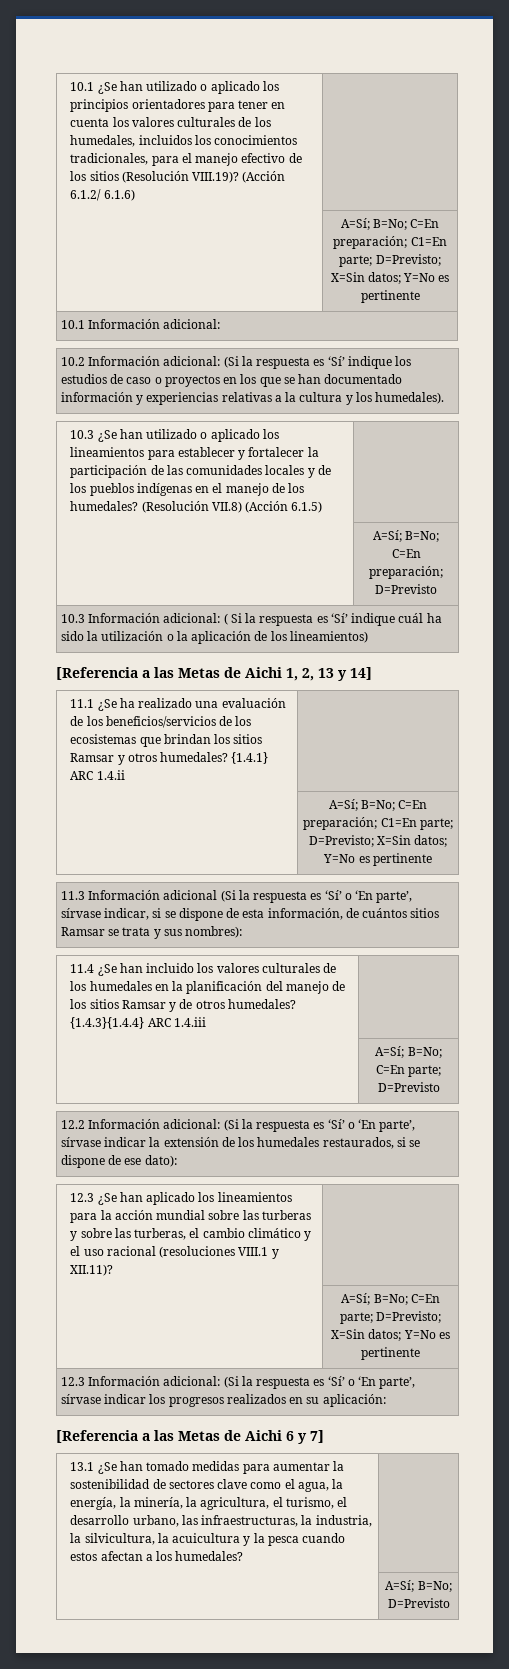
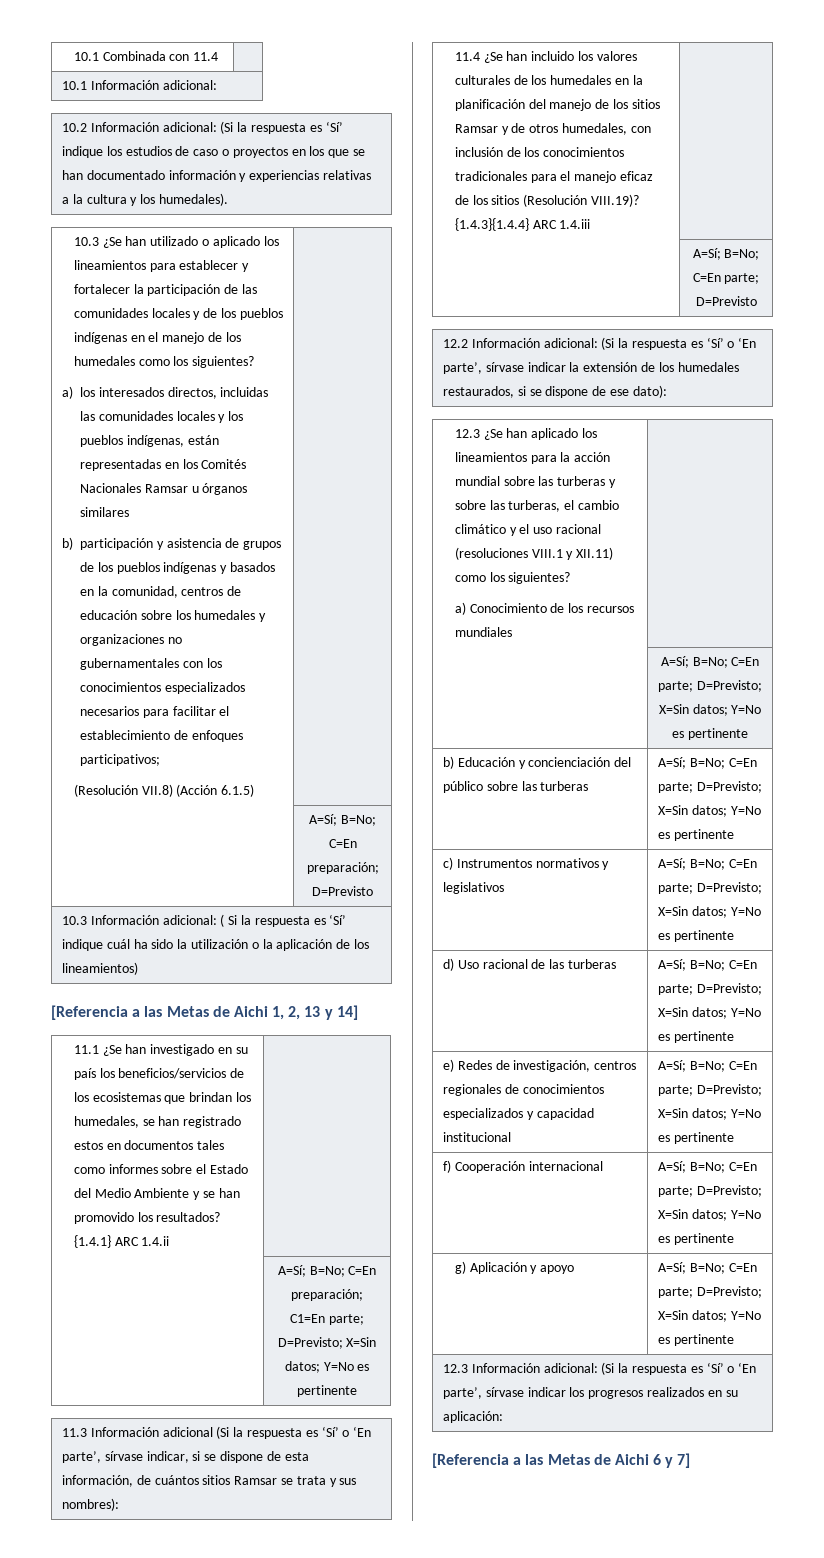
[70,81,279,94] [70,99,286,112] [70,117,271,127] [70,135,298,147] [70,153,302,166] [70,171,286,183] [70,189,135,201] [340,218,440,230] [333,236,447,249] [339,254,441,267] [330,272,450,284] [360,290,420,303] 10.1 ¿Se han utilizado o aplicado los principios orientadores para tener en cuenta los valores culturales de los humedales, incluidos los conocimientos tradicionales, para el manejo efectivo de los sitios (Resolución VIII.19)? (Acción 6.1.2/ 6.1.6) | // | A=Sí; B=No; C=En preparación; C1=En parte; D=Previsto; X=Sin datos; Y=No es pertinente -> [73,51,219,61] 10.1 Combinada con 11.4 |
[70,501,139,511] humedales? -> [73,356,255,368] [62,386,269,399] [80,411,244,423] [80,435,219,447] [80,459,247,471] [80,483,248,495] [80,507,130,517] [62,537,282,550] [80,562,275,574] [80,586,242,598] [80,610,267,622] [80,634,182,646] [80,658,222,670] [80,682,245,694] [80,706,230,718] [80,730,243,742] [80,754,161,766] humedales como los siguientes? // a) los interesados directos, incluidas las comunidades locales y los pueblos indígenas, están representadas en los Comités Nacionales Ramsar u órganos similares // b) participación y asistencia de grupos de los pueblos indígenas y basados en la comunidad, centros de educación sobre los humedales y organizaciones no gubernamentales con los conocimientos especializados necesarios para facilitar el establecimiento de enfoques participativos; //
[119,698,286,708] [70,716,84,726] ha realizado una evaluación de -> [125,1044,248,1056] [73,1068,96,1080] han investigado en su país
[233,734,263,744] [70,752,229,765] sitios Ramsar y otros humedales? -> [73,1116,242,1128] [73,1140,225,1150] [73,1164,248,1174] [73,1188,240,1200] [73,1212,221,1224] humedales, se han registrado estos en documentos tales como informes sobre el Estado del Medio Ambiente y se han promovido los resultados?
[227,999,296,1009] humedales? -> [561,123,651,135] [454,147,625,157] [454,171,653,183] [454,194,639,207] humedales, con inclusión de los conocimientos tradicionales para el manejo eficaz de los sitios (Resolución VIII.19)?
[70,1264,114,1276] XII.11)? -> [576,547,614,560] [454,572,571,584] [454,602,634,615] [454,627,512,637] XII.11) como los siguientes? // a) Conocimiento de los recursos mundiales
(420, 1353) none -> [443,756,632,769] [443,781,589,793] [658,757,757,769] [658,781,762,793] [658,805,761,817] [658,829,734,841] [443,857,610,870] [443,882,505,894] [658,858,757,870] [658,882,762,894] [658,906,761,918] [658,930,734,942] [443,958,616,971] [658,959,757,971] [658,983,762,995] [658,1007,761,1019] [658,1031,734,1043] [443,1059,637,1072] [443,1084,604,1096] [443,1108,594,1120] [443,1132,512,1142] [658,1060,757,1072] [658,1084,762,1096] [658,1108,761,1120] [658,1132,734,1144] [443,1160,603,1173] [658,1161,757,1173] [658,1185,762,1197] [658,1209,761,1221] [658,1233,734,1245] [454,1261,575,1274] [658,1262,757,1274] [658,1286,762,1298] [658,1310,761,1322] [658,1334,734,1346] // b) Educación y concienciación del público sobre las turberas | A=Sí; B=No; C=En parte; D=Previsto; X=Sin datos; Y=No es pertinente // c) Instrumentos normativos y legislativos | A=Sí; B=No; C=En parte; D=Previsto; X=Sin datos; Y=No es pertinente // d) Uso racional de las turberas | A=Sí; B=No; C=En parte; D=Previsto; X=Sin datos; Y=No es pertinente // e) Redes de investigación, centros regionales de conocimientos especializados y capacidad institucional | A=Sí; B=No; C=En parte; D=Previsto; X=Sin datos; Y=No es pertinente // f) Cooperación internacional | A=Sí; B=No; C=En parte; D=Previsto; X=Sin datos; Y=No es pertinente // g) Aplicación y apoyo | A=Sí; B=No; C=En parte; D=Previsto; X=Sin datos; Y=No es pertinente
[70,1461,345,1474] [70,1479,344,1492] [70,1497,348,1510] [70,1515,372,1527] [70,1533,346,1546] [70,1551,244,1561] [385,1580,452,1592] [387,1598,450,1608] // 13.1 ¿Se han tomado medidas para aumentar la sostenibilidad de sectores clave como el agua, la energía, la minería, la agricultura, el turismo, el desarrollo urbano, las infraestructuras, la industria, la silvicultura, la acuicultura y la pesca cuando estos afectan a los humedales? | // | A=Sí; B=No; D=Previsto -> (691, 1460) none

